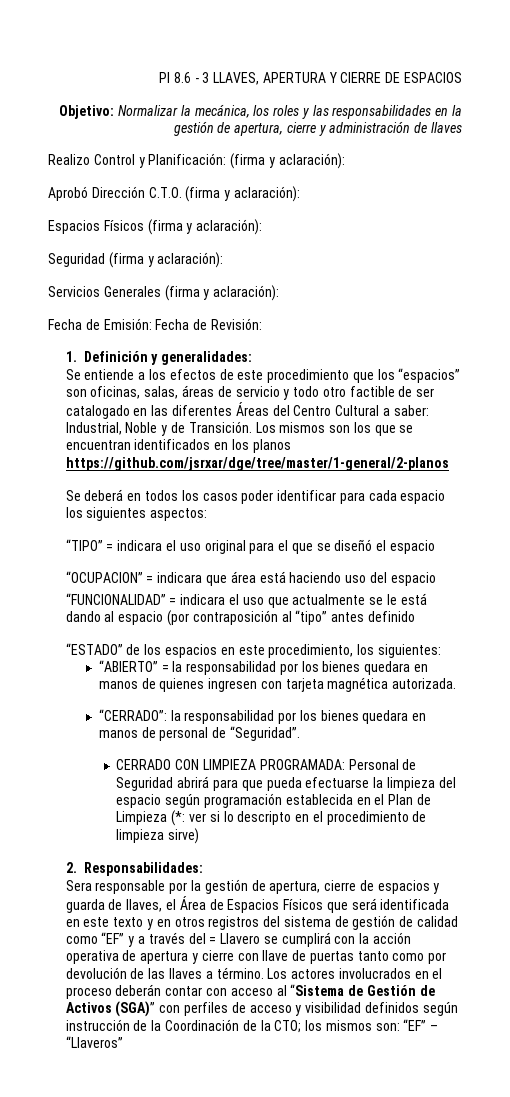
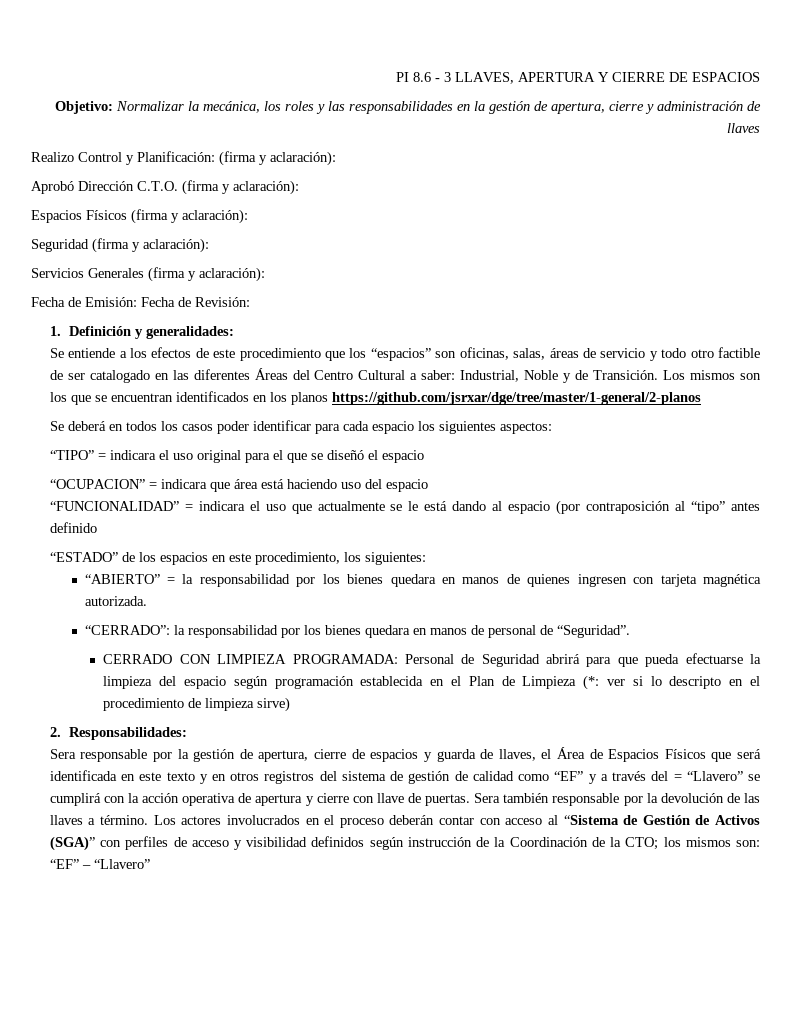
[220,933,261,944] Llavero -> [686,771,743,781] “Llavero”
[309,951,447,964] puertas tanto como por -> [425,793,658,806] puertas. Sera también responsable por la
[65,1036,123,1048] “Llaveros” -> [93,859,150,869] “Llavero”

